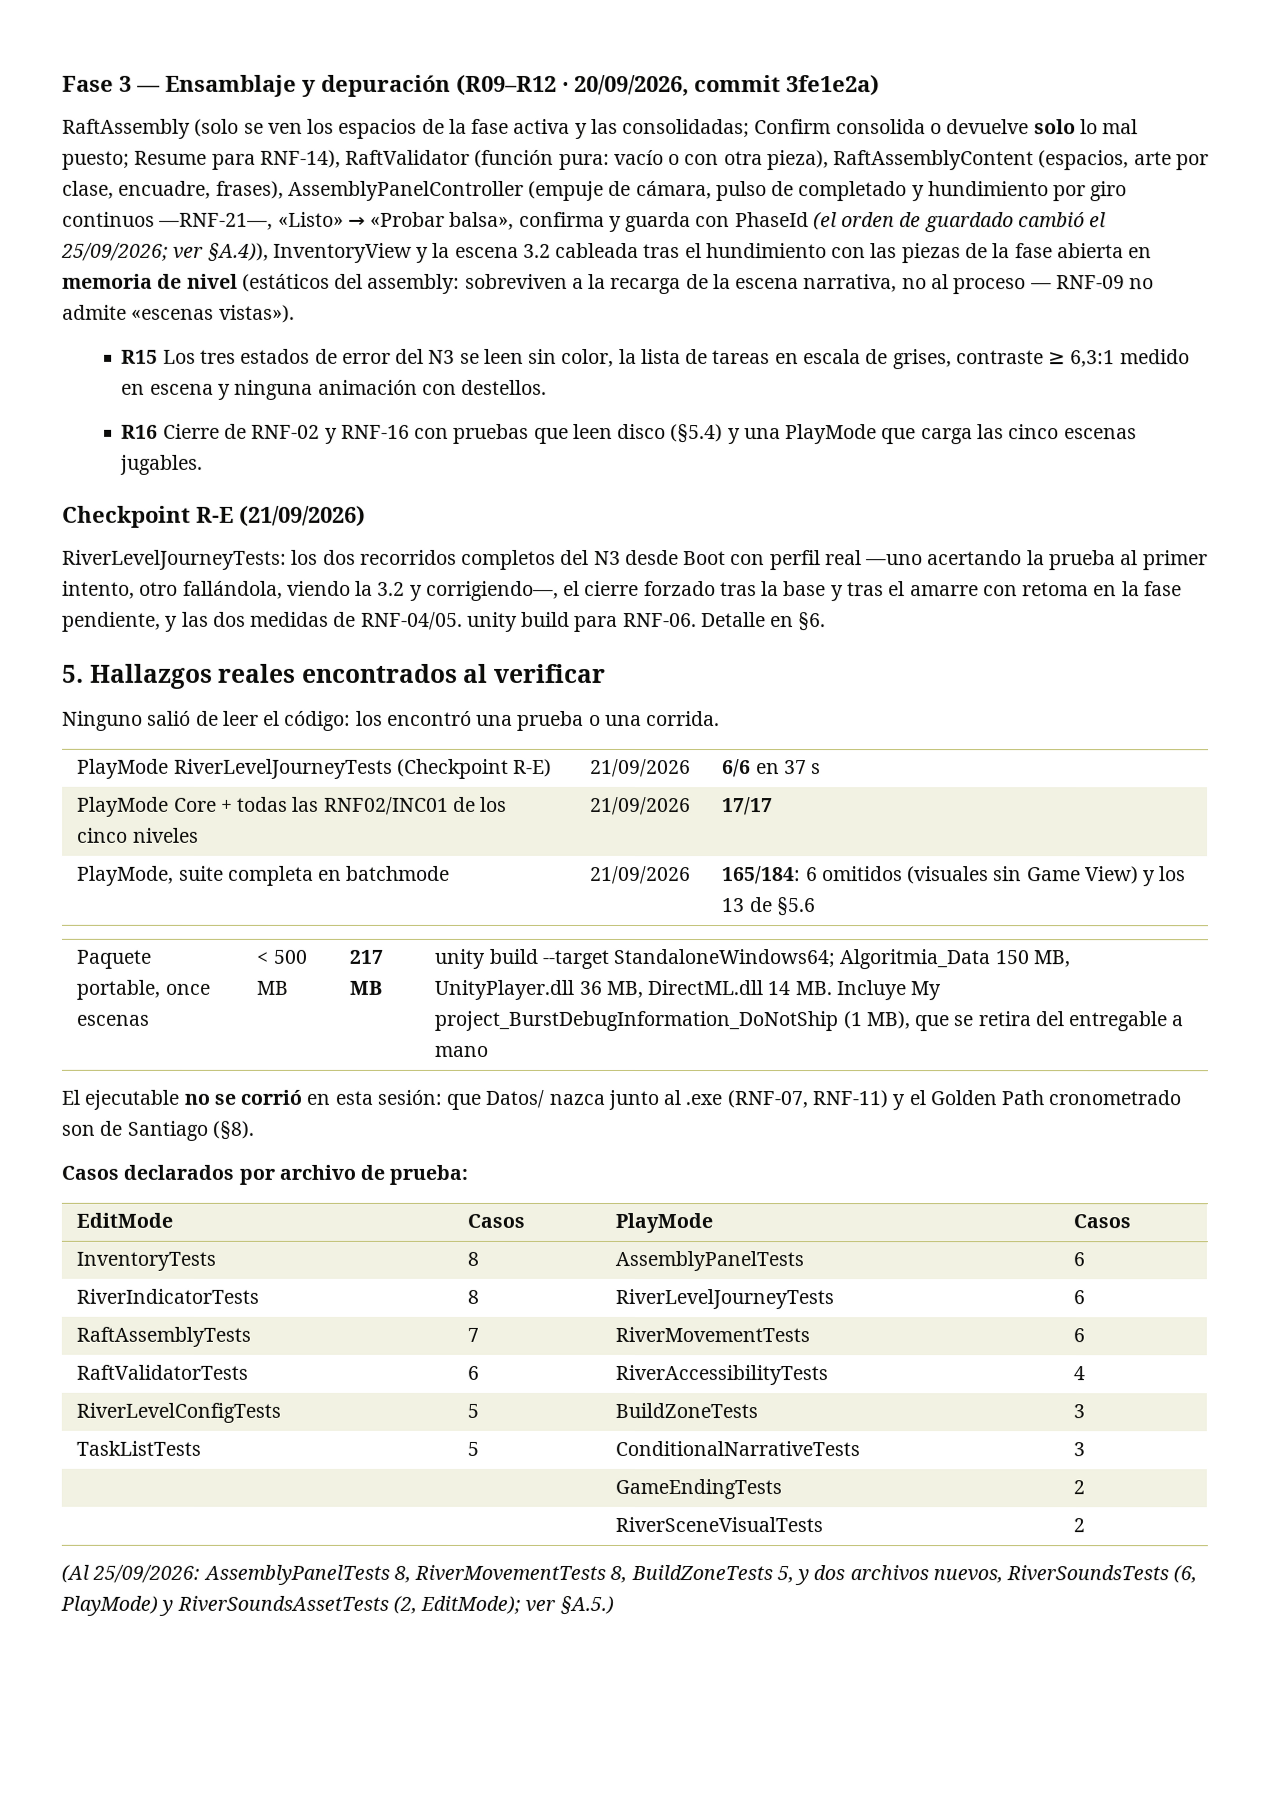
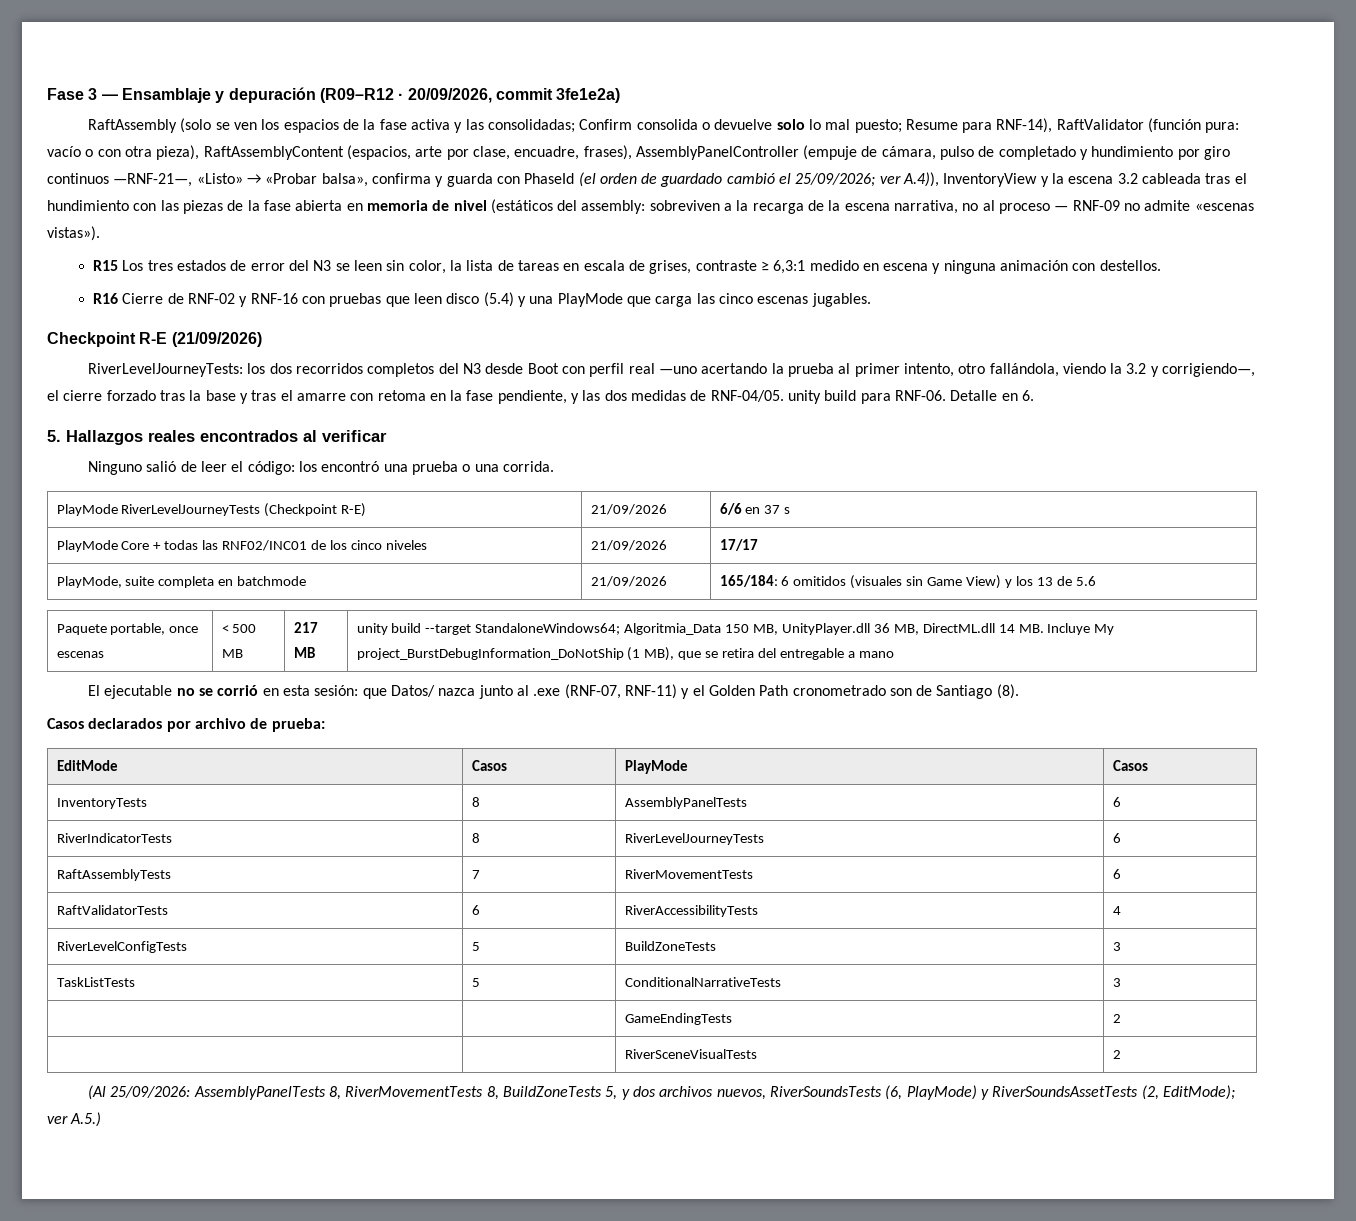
[207,242,269,262] §A.4)), -> [903,172,940,187] A.4)),
[670,424,724,444] (§5.4) -> [483,292,514,307] (5.4)
[798,612,827,632] §6. -> [1021,390,1034,401] 6.
[775,897,816,917] §5.6 -> [1075,576,1096,586] 5.6
[211,1120,254,1140] (§8). -> [996,684,1019,699] (8).
[559,1595,614,1615] §A.5.) -> [70,1112,102,1127] A.5.)

